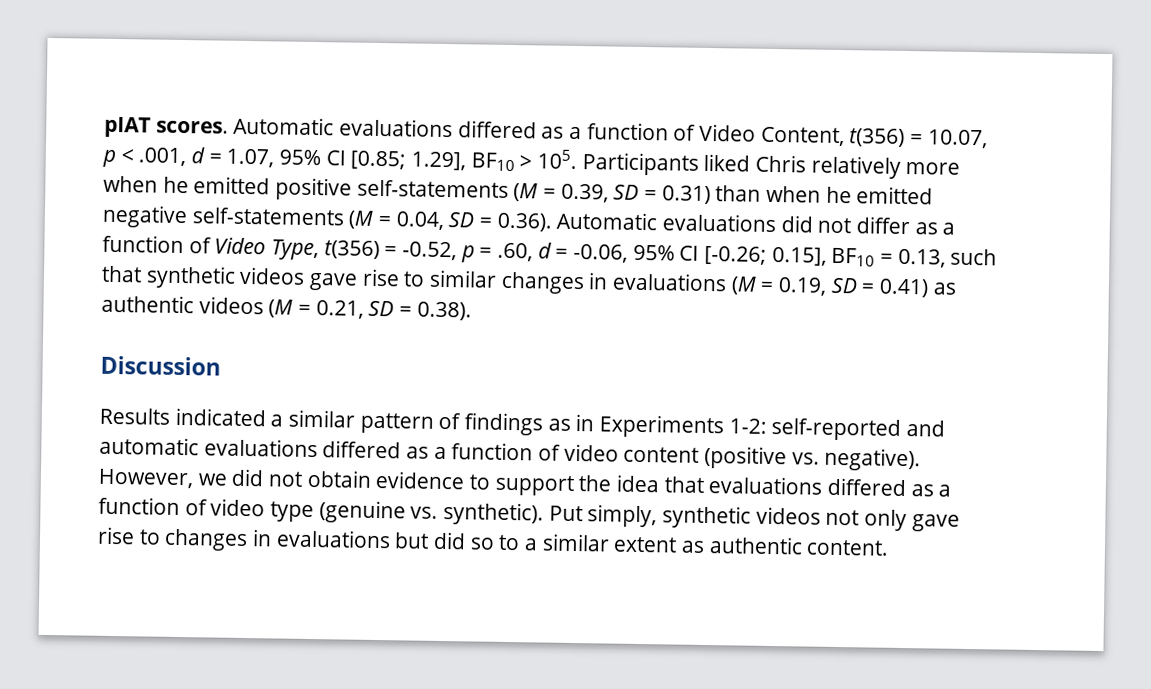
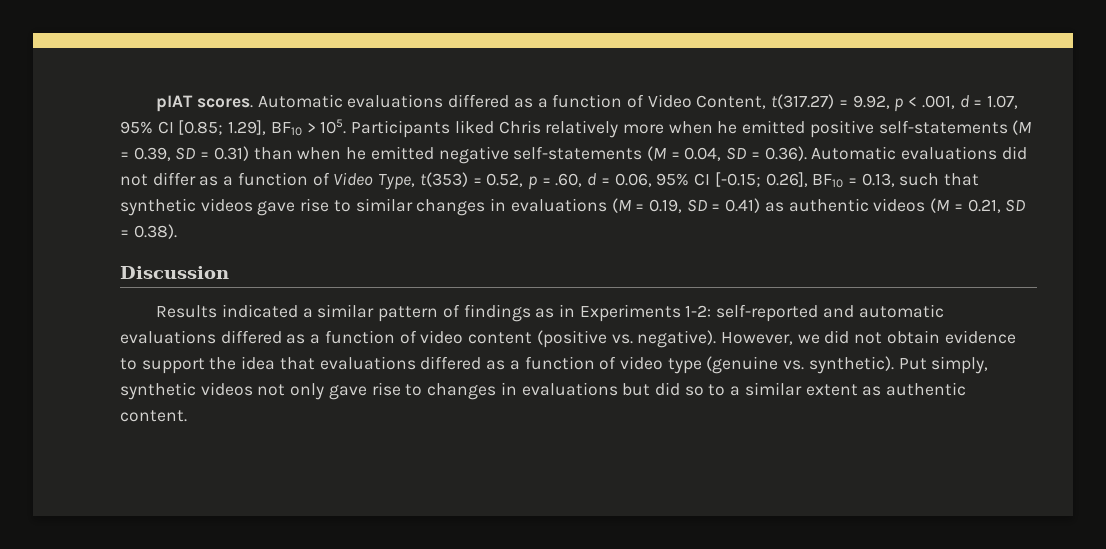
[849,128,988,149] t(356) = 10.07, -> [771,94,890,109] t(317.27) = 9.92,
[323,240,458,261] t(356) = -0.52, -> [419,172,524,187] t(353) = 0.52,
[573,243,827,266] -0.06, 95% CI [-0.26; 0.15], -> [614,172,808,187] 0.06, 95% CI [-0.15; 0.26],

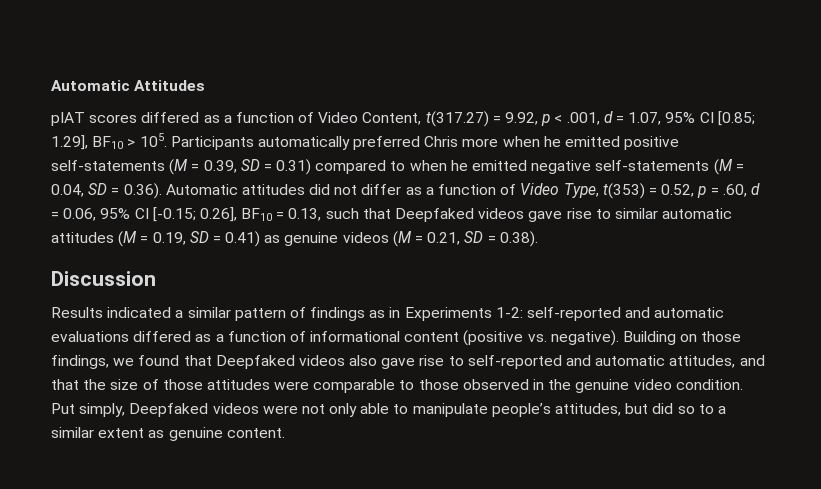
[156,94,444,112] pIAT scores. Automatic evaluations -> [51,80,206,91] [51,112,138,126] Automatic Attitudes // pIAT scores
[454,120,619,138] liked Chris relatively -> [257,136,459,150] automatically preferred Chris
[253,147,293,160] than -> [315,160,406,174] compared to
[901,146,998,160] evaluations -> [241,184,305,195] attitudes
[120,198,196,216] synthetic -> [395,208,475,222] Deepfaked
[416,198,607,216] changes in evaluations -> [662,208,733,219] [51,232,114,243] automatic attitudes
[788,198,869,212] authentic -> [284,232,339,246] genuine
[420,330,464,344] video -> [310,331,401,342] informational
[720,330,1016,345] [120,356,989,374] [120,382,618,400] However, we did not obtain evidence to support the idea that evaluations differed as a function of video type (genuine vs. synthetic). Put simply, synthetic videos not only gave rise to changes in evaluations -> [623,331,742,345] [51,355,765,369] [51,379,743,393] [51,403,622,417] Building on those findings, we found that Deepfaked videos also gave rise to self-reported and automatic attitudes, and that the size of those attitudes were comparable to those observed in the genuine video condition. Put simply, Deepfaked videos were not only able to manipulate people’s attitudes,
[886,382,967,396] authentic -> [168,427,223,441] genuine

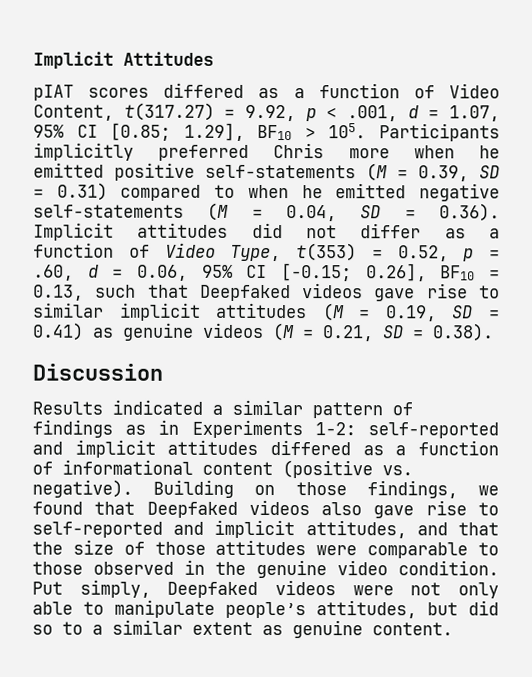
[51,80,130,91] Automatic -> [33,51,114,69] Implicit
[257,136,350,150] automatically -> [33,142,134,161] implicitly
[165,184,238,195] Automatic -> [33,222,114,241] Implicit
[662,208,733,219] automatic -> [119,302,201,321] implicit
[654,307,725,318] [51,331,129,342] automatic evaluations -> [74,439,259,458] implicit attitudes
[595,355,666,366] automatic -> [214,519,296,539] implicit

